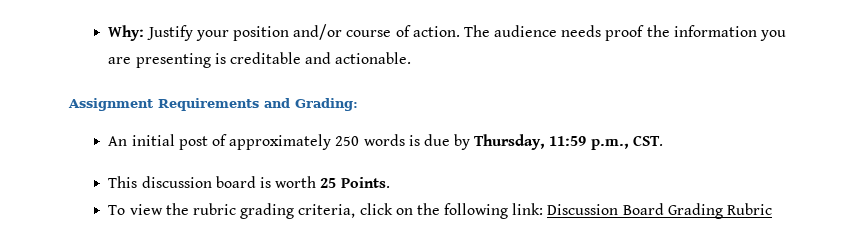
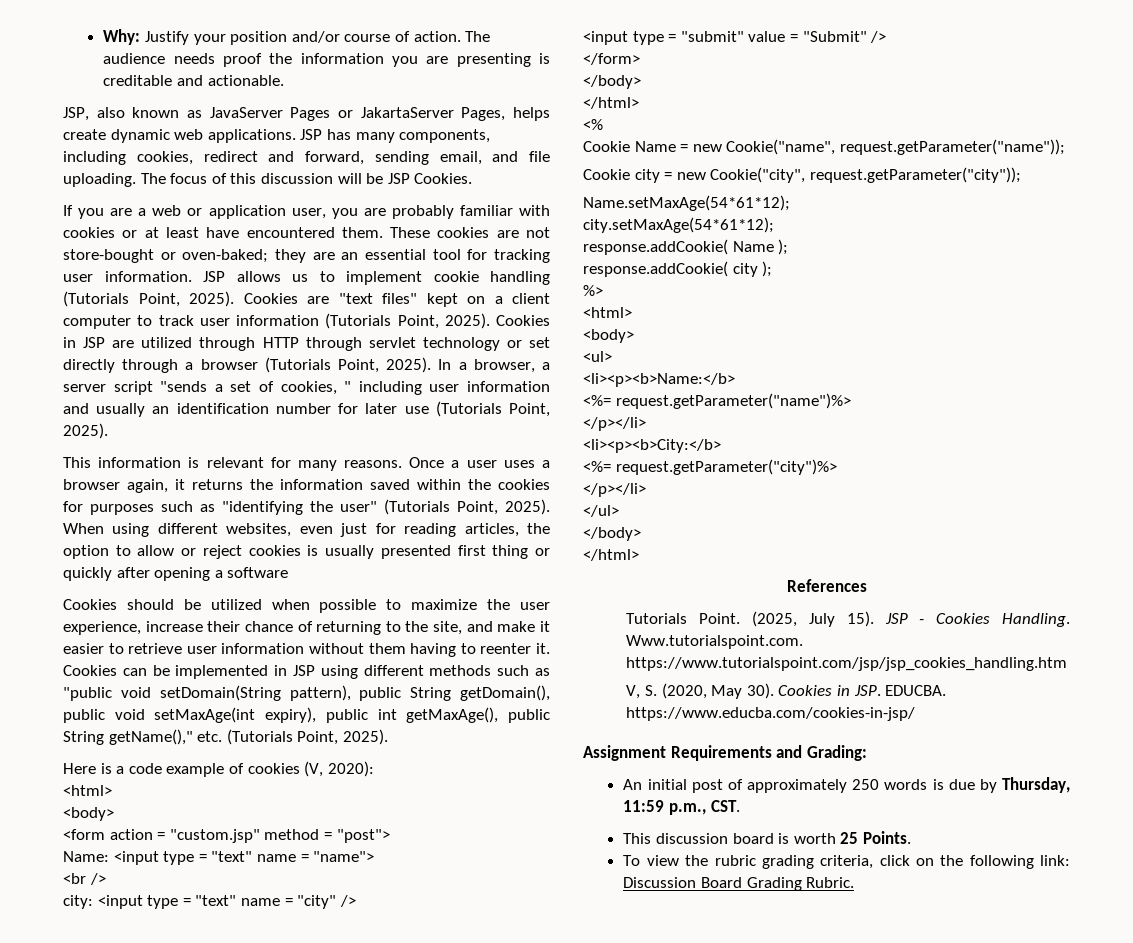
(412, 58) none -> [63,107,550,121] [63,129,491,143] [63,151,550,165] [63,173,473,187] [63,205,550,219] [63,227,550,238] [63,249,550,263] [63,271,550,285] [63,291,550,307] [63,313,550,329] [63,337,550,351] [63,357,550,373] [63,381,550,395] [63,401,550,417] [63,423,108,439] [63,457,550,471] [63,479,550,493] [63,499,550,515] [63,523,551,537] [63,545,550,559] [63,567,289,581] [63,599,551,613] [63,621,550,635] [63,643,551,657] [63,665,550,679] [63,685,550,701] [63,707,550,723] [63,729,388,745] [63,761,374,777] [63,785,112,796] [63,807,114,821] [63,829,390,843] [63,851,375,865] [63,873,106,885] [63,895,356,909] [583,31,887,45] [583,53,640,65] [583,75,641,89] [583,97,639,109] [583,119,603,130] [583,139,1065,155] [583,167,1021,183] [583,195,790,211] [583,217,774,233] [583,239,789,255] [583,261,773,277] [583,285,603,296] [583,307,632,318] [583,329,634,343] [583,351,612,362] [583,373,735,387] [583,393,851,409] [583,417,646,431] [583,439,721,453] [583,459,837,475] [583,483,646,497] [583,505,619,517] [583,527,641,541] [583,549,639,561] [786,579,867,592] [626,611,1070,627] [626,635,804,649] [626,657,1068,671] [626,683,947,699] [626,707,916,721] // JSP, also known as JavaServer Pages or JakartaServer Pages, helps create dynamic web applications. JSP has many components, including cookies, redirect and forward, sending email, and file uploading. The focus of this discussion will be JSP Cookies. // If you are a web or application user, you are probably familiar with cookies or at least have encountered them. These cookies are not store-bought or oven-baked; they are an essential tool for tracking user information. JSP allows us to implement cookie handling (Tutorials Point, 2025). Cookies are "text files" kept on a client computer to track user information (Tutorials Point, 2025). Cookies in JSP are utilized through HTTP through servlet technology or set directly through a browser (Tutorials Point, 2025). In a browser, a server script "sends a set of cookies, " including user information and usually an identification number for later use (Tutorials Point, 2025). // This information is relevant for many reasons. Once a user uses a browser again, it returns the information saved within the cookies for purposes such as "identifying the user" (Tutorials Point, 2025). When using different websites, even just for reading articles, the option to allow or reject cookies is usually presented first thing or quickly after opening a software // Cookies should be utilized when possible to maximize the user experience, increase their chance of returning to the site, and make it easier to retrieve user information without them having to reenter it. Cookies can be implemented in JSP using different methods such as "public void setDomain(String pattern), public String getDomain(), public void setMaxAge(int expiry), public int getMaxAge(), public String getName()," etc. (Tutorials Point, 2025). // Here is a code example of cookies (V, 2020): // <html> // <body> // <form action = "custom.jsp" method = "post"> // Name: <input type = "text" name = "name"> // <br /> // city: <input type = "text" name = "city" /> // <input type = "submit" value = "Submit" /> // </form> // </body> // </html> // <% // Cookie Name = new Cookie("name", request.getParameter("name")); // Cookie city = new Cookie("city", request.getParameter("city")); // Name.setMaxAge(54*61*12); // city.setMaxAge(54*61*12); // response.addCookie( Name ); // response.addCookie( city ); // %> // <html> // <body> // <ul> // <li><p><b>Name:</b> // <%= request.getParameter("name")%> // </p></li> // <li><p><b>City:</b> // <%= request.getParameter("city")%> // </p></li> // </ul> // </body> // </html> // References // Tutorials Point. (2025, July 15). JSP - Cookies Handling. Www.tutorialspoint.com. https://www.tutorialspoint.com/jsp/jsp_cookies_handling.htm // V, S. (2020, May 30). Cookies in JSP. EDUCBA. https://www.educba.com/cookies-in-jsp/
[726,203,772,215] Rubric -> [806,877,855,888] Rubric.

